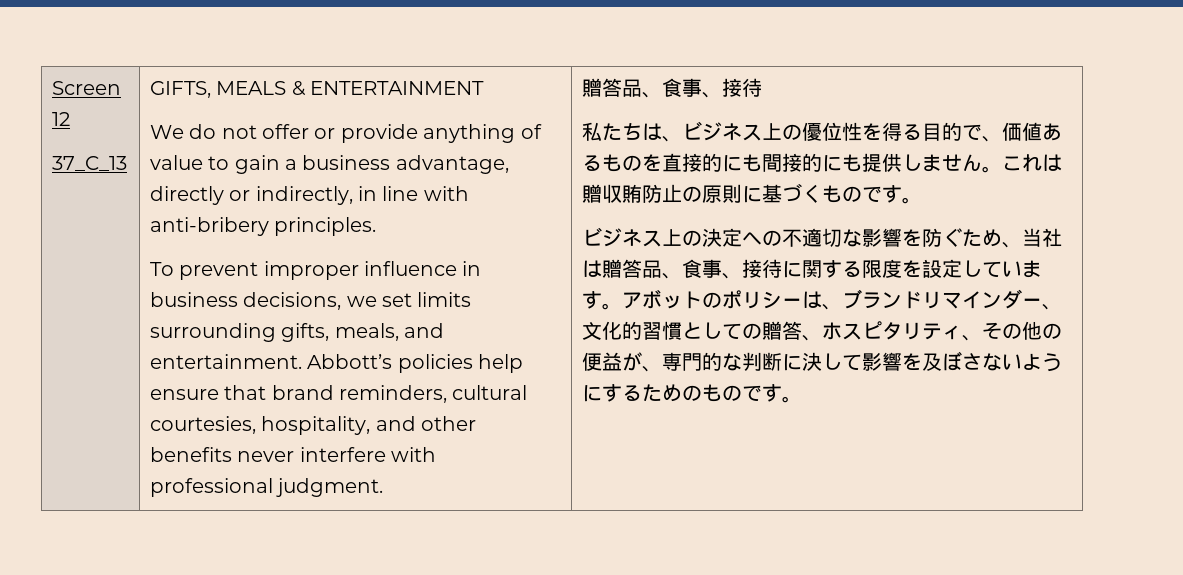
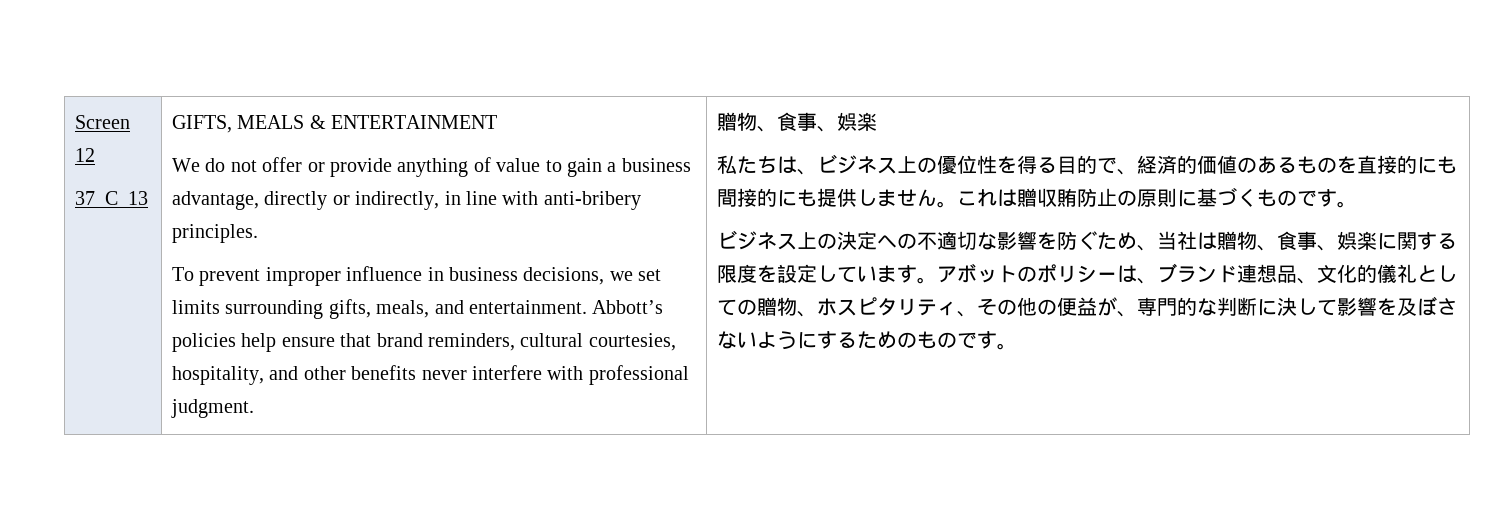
[601,78,762,98] 答品、食事、接待 -> [736,112,877,132] 物、食事、娯楽
[1001,122,1042,141] 価値 -> [1136,155,1257,174] 経済的価値の
[621,259,782,279] 答品、食事、接待 -> [1236,231,1377,251] 物、食事、娯楽
[921,289,1042,309] リマインダー -> [1236,264,1297,283] 連想品
[641,321,682,340] 習慣 -> [1376,264,1417,283] 儀礼
[781,321,802,340] 答 -> [776,297,797,316] 物

